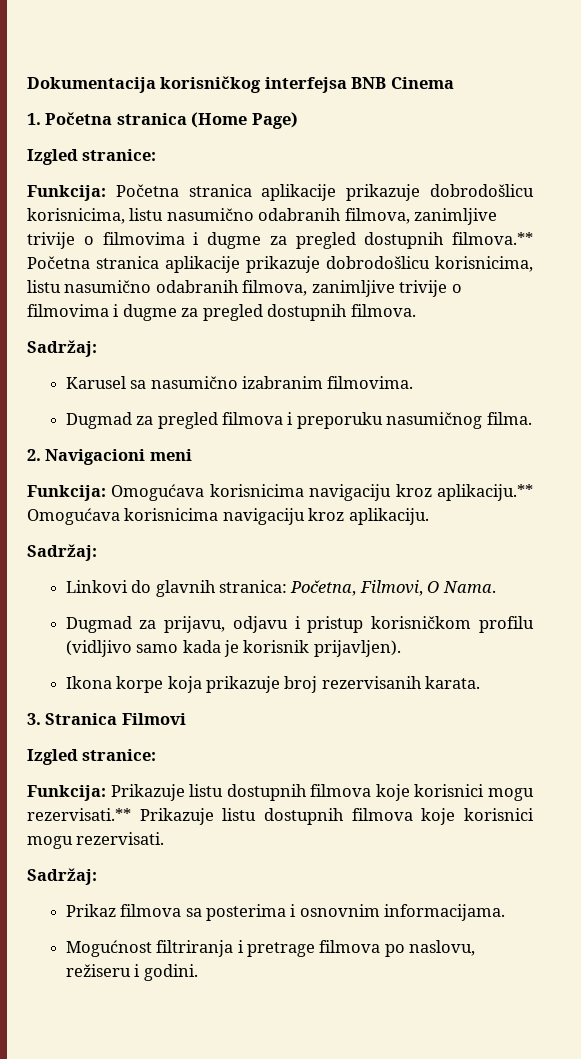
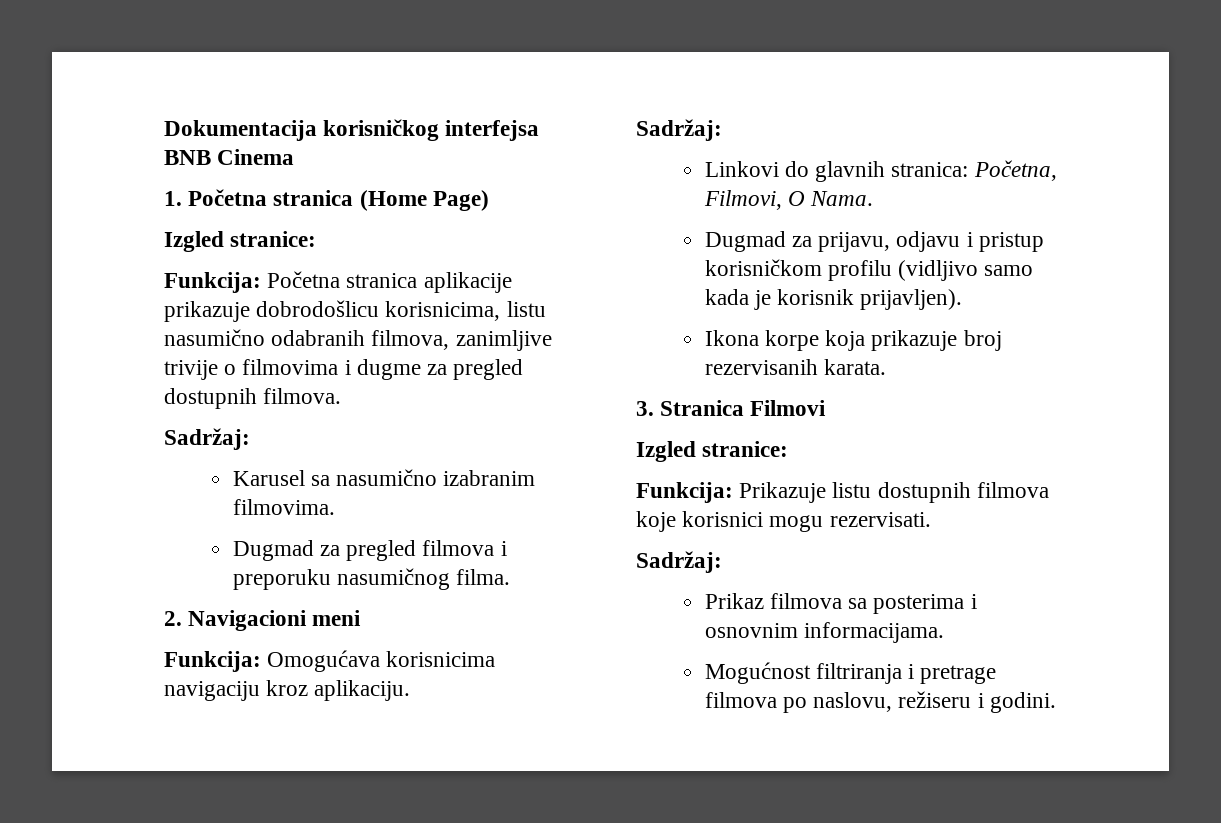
[452,232,533,245] [27,256,533,273] [27,280,462,297] [27,304,348,321] filmova.** Početna stranica aplikacije prikazuje dobrodošlicu korisnicima, listu nasumično odabranih filmova, zanimljive trivije o filmovima i dugme za pregled dostupnih -> (257, 398) none
[436,484,533,501] [27,508,345,525] aplikaciju.** Omogućava korisnicima navigaciju kroz -> (309, 688) none
[27,808,534,825] [27,836,73,849] rezervisati.** Prikazuje listu dostupnih filmova koje korisnici mogu -> (824, 523) none

